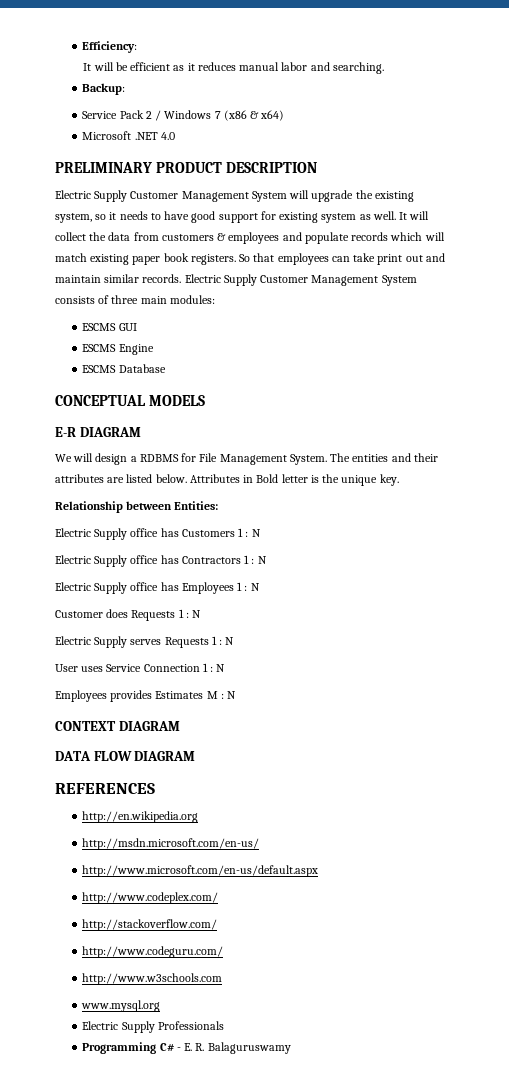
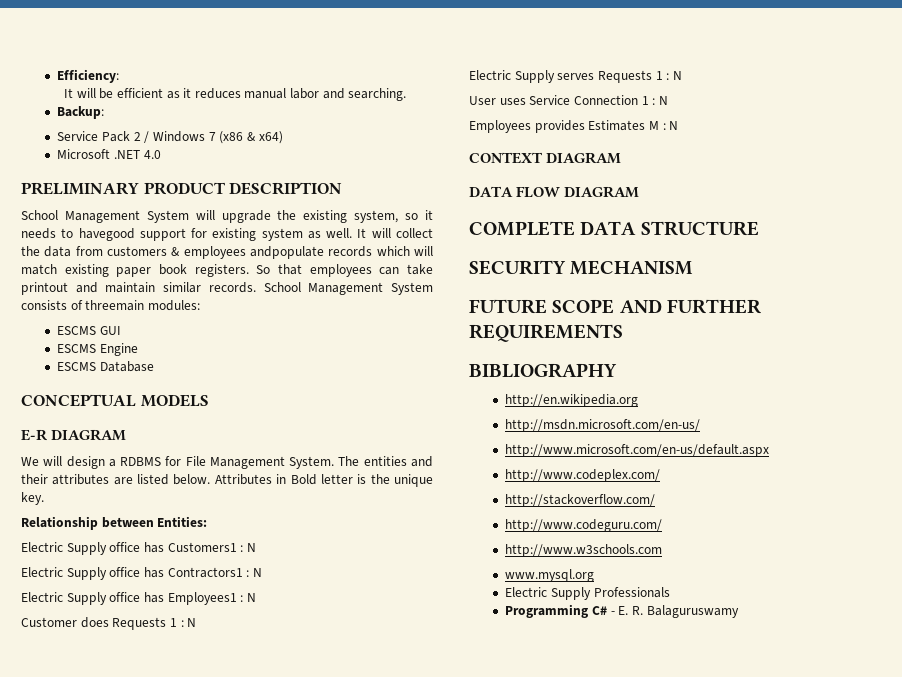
[55,190,179,202] Electric Supply Customer -> [21,210,58,220] School
[164,211,216,223] have good -> [78,228,135,241] havegood
[282,232,349,244] and populate -> [250,246,324,259] andpopulate
[377,254,423,265] print out -> [21,282,68,295] printout
[184,274,309,286] Electric Supply Customer -> [263,282,301,292] School
[111,295,167,304] three main -> [85,300,145,311] threemain
[181,528,261,537] [55,555,267,567] [55,582,243,594] Customers 1 : N // Electric Supply office has Contractors 1 : N // Electric Supply office has Employees 1 -> [167,542,256,552] [21,567,262,580] [21,592,237,605] Customers1 : N // Electric Supply office has Contractors1 : N // Electric Supply office has Employees1
[55,783,155,794] REFERENCES -> [469,221,759,236] [469,260,694,275] [469,299,761,314] [469,324,623,342] [469,363,617,378] COMPLETE DATA STRUCTURE // SECURITY MECHANISM // FUTURE SCOPE AND FURTHER REQUIREMENTS // BIBLIOGRAPHY

